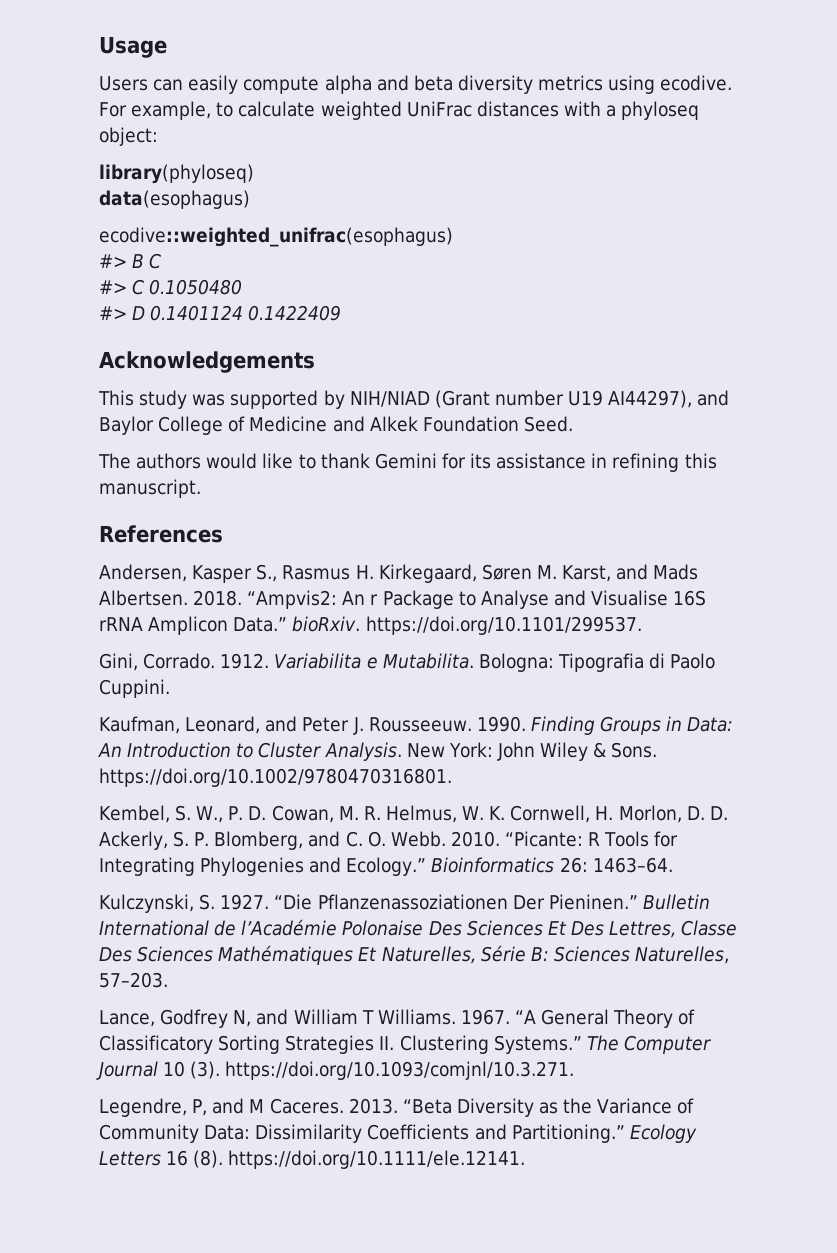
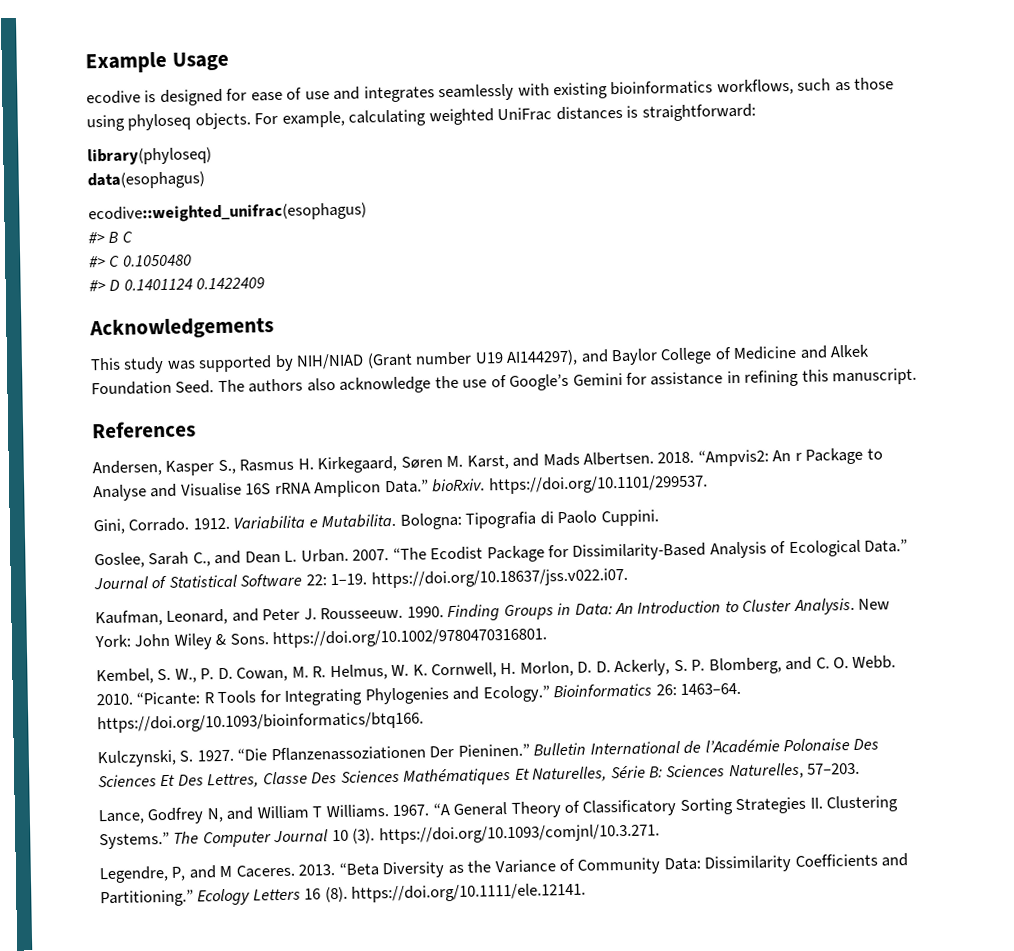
(99, 47) none -> [85,51,167,74] Example
[99,75,733,94] [99,101,700,120] [99,127,158,146] Users can easily compute alpha and beta diversity metrics using ecodive. For example, to calculate weighted UniFrac distances with a phyloseq object: -> [86,77,895,107] [86,103,756,132] ecodive is designed for ease of use and integrates seamlessly with existing bioinformatics workflows, such as those using phyloseq objects. For example, calculating weighted UniFrac distances is straightforward:
[608,390,693,408] AI44297), -> [506,349,579,366] AI144297),
(573, 424) // -> (215, 387) none
[206,453,370,469] would like to thank -> [306,373,570,394] also acknowledge the use of Google’s
[470,453,492,469] its -> (648, 378) none
(170, 688) none -> [94,539,909,569] [93,567,628,590] // Goslee, Sarah C., and Dean L. Urban. 2007. “The Ecodist Package for Dissimilarity-Based Analysis of Ecological Data.” Journal of Statistical Software 22: 1–19. https://doi.org/10.18637/jss.v022.i07.
(673, 865) none -> [97,711,424,734] https://doi.org/10.1093/bioinformatics/btq166.

